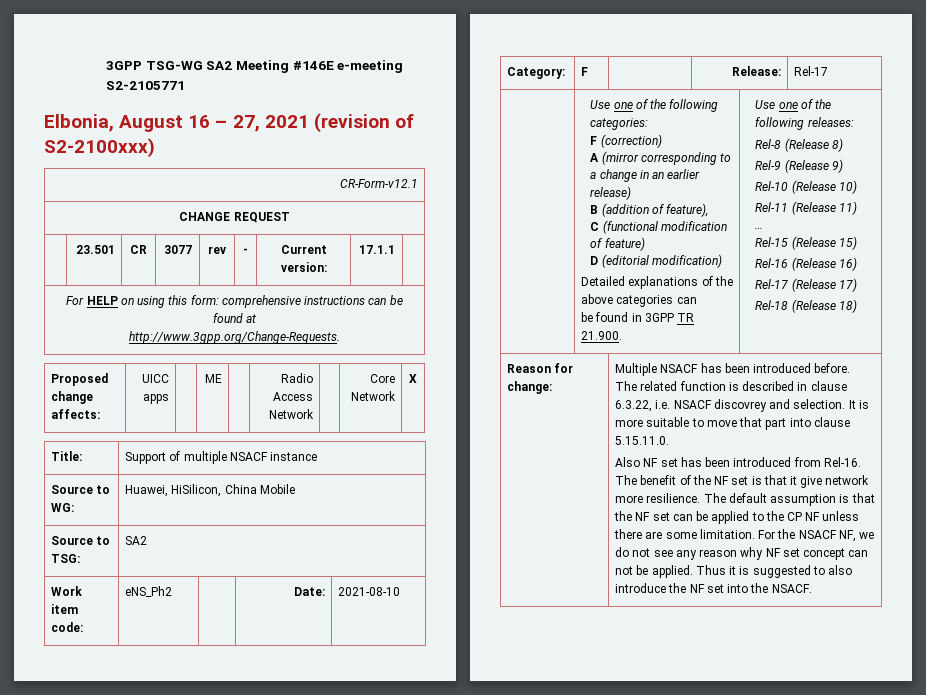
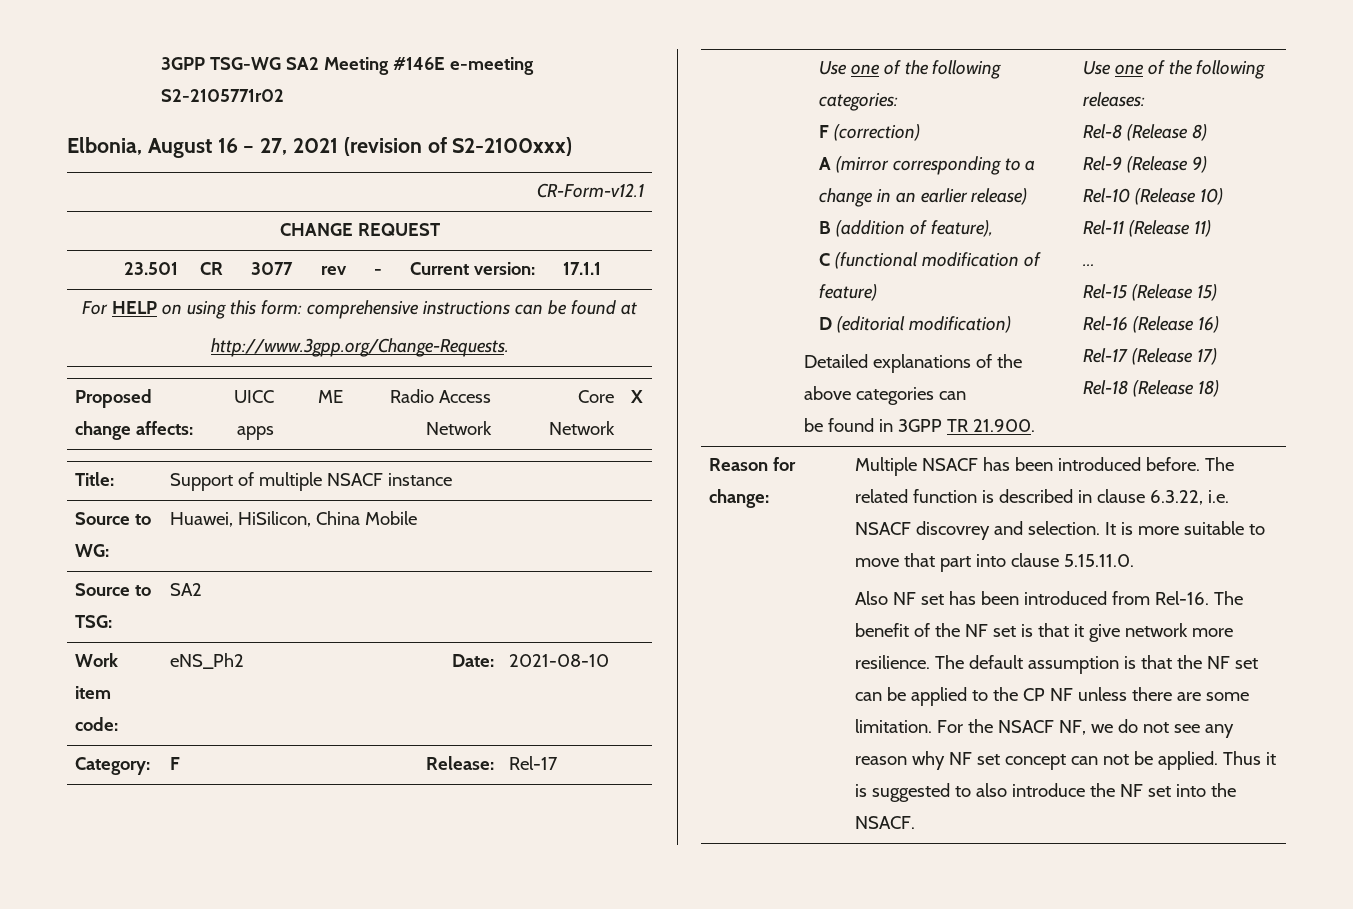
[105,81,185,90] S2-2105771 -> [161,89,285,102] S2-2105771r02

